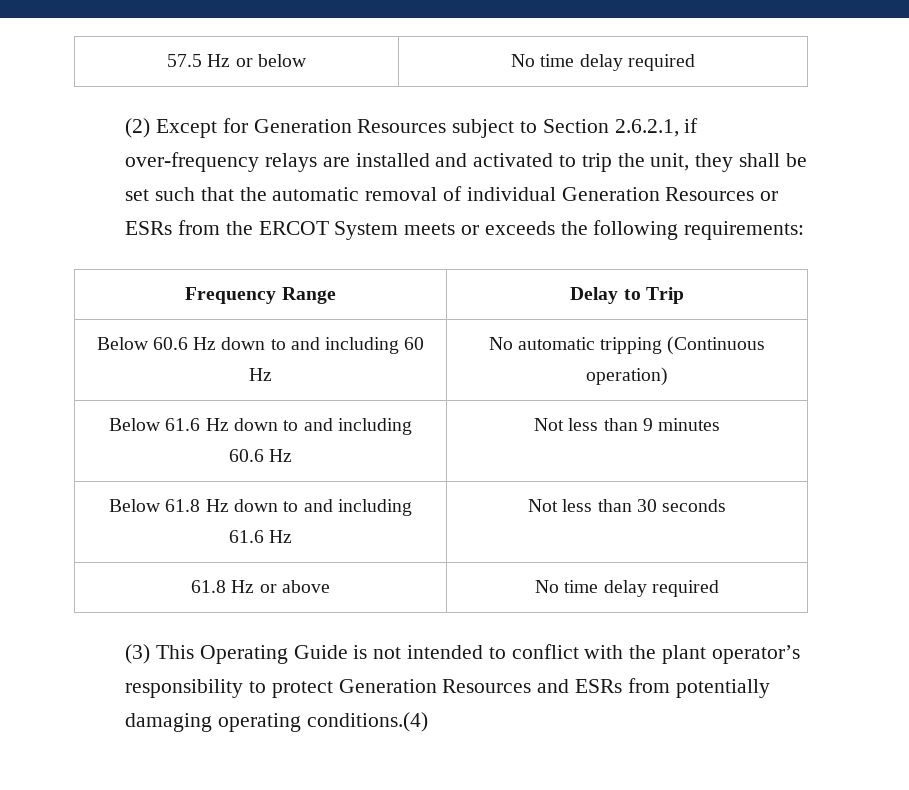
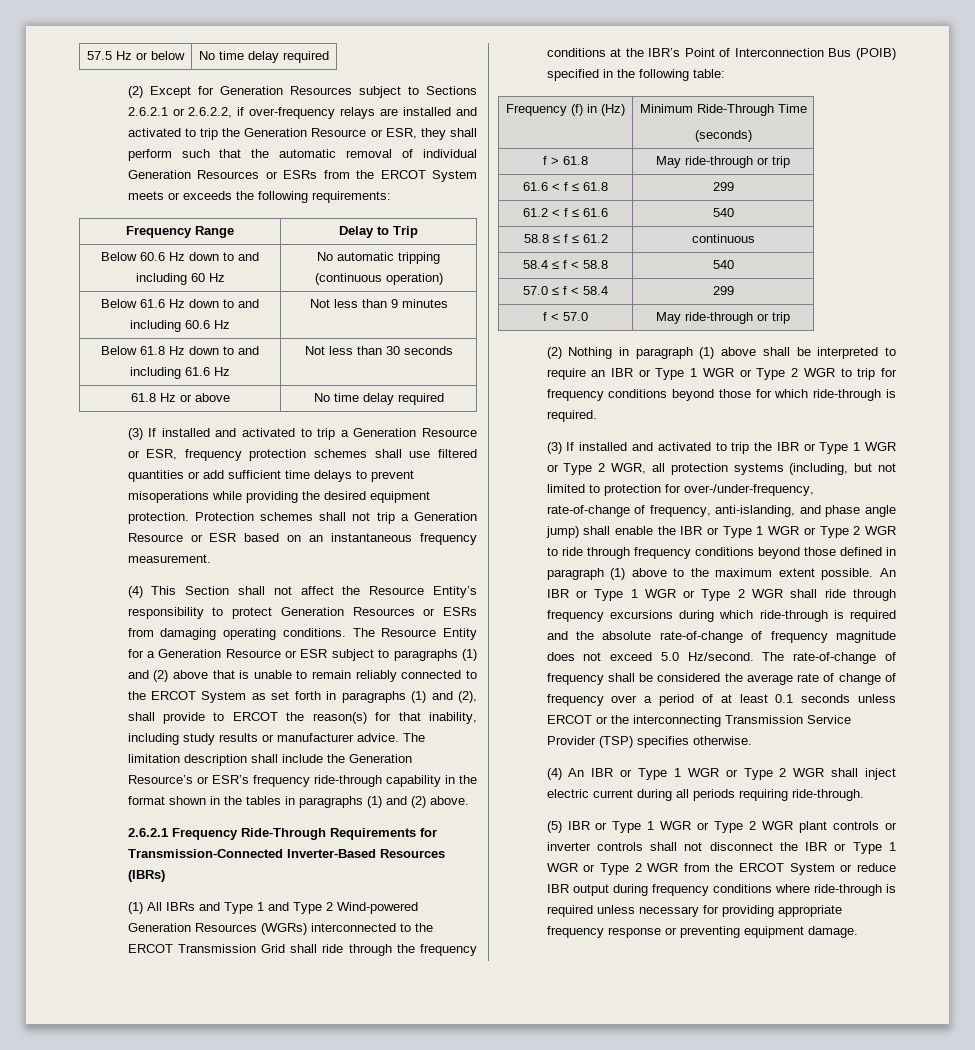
[542,119,679,137] Section 2.6.2.1, -> [426,86,478,95] [127,107,233,118] Sections 2.6.2.1 or 2.6.2.2,
[650,153,807,172] [125,189,150,201] unit, they shall be set -> [244,128,477,140] [127,149,172,161] Generation Resource or ESR, they shall perform
[667,336,766,355] (Continuous -> [314,273,382,285] (continuous
[156,644,800,664] This Operating Guide is not intended to conflict with the plant operator’s -> [148,428,477,440] [127,449,477,461] [127,470,414,482] [127,491,430,503] [127,512,477,524] [127,533,477,545] [127,554,211,563] [127,586,478,598] If installed and activated to trip a Generation Resource or ESR, frequency protection schemes shall use filtered quantities or add sufficient time delays to prevent misoperations while providing the desired equipment protection. Protection schemes shall not trip a Generation Resource or ESR based on an instantaneous frequency measurement. // (4) This Section shall not affect the Resource Entity’s
[537,678,770,698] and ESRs from potentially -> [423,607,477,616] [127,628,154,637] or ESRs from
[306,712,428,732] conditions.(4) -> [282,628,477,640] [127,649,477,661] [127,670,477,682] [127,691,477,703] [127,712,478,724] [127,733,425,745] [127,754,412,766] [127,775,478,787] [127,796,469,808] [127,828,437,840] [127,849,445,858] [127,870,165,882] [127,902,418,914] [127,923,433,935] [127,944,477,956] [546,48,896,60] [546,69,725,81] [506,104,625,116] [639,104,807,116] [694,130,752,142] [543,156,588,165] [656,156,790,168] [523,182,608,191] [712,182,734,191] [523,208,608,217] [712,208,734,217] [523,234,608,243] [691,234,755,243] [523,260,608,269] [712,260,734,269] [523,286,608,295] [712,286,734,295] [543,312,588,321] [656,312,790,324] [546,347,896,359] [546,368,897,380] [546,389,896,401] [546,410,597,422] [546,442,896,454] [546,463,896,475] [546,484,814,496] [546,505,896,517] [545,526,896,538] [546,547,896,559] [546,568,896,580] [546,589,896,601] [546,610,896,622] [546,631,896,643] [546,652,896,664] [546,673,896,685] [546,694,896,706] [546,715,851,727] [546,736,752,748] [546,768,896,780] [546,789,864,801] [546,821,897,833] [546,842,896,854] [546,863,896,875] [546,884,896,896] [546,905,842,917] [546,926,858,938] conditions. The Resource Entity for a Generation Resource or ESR subject to paragraphs (1) and (2) above that is unable to remain reliably connected to the ERCOT System as set forth in paragraphs (1) and (2), shall provide to ERCOT the reason(s) for that inability, including study results or manufacturer advice. The limitation description shall include the Generation Resource’s or ESR’s frequency ride-through capability in the format shown in the tables in paragraphs (1) and (2) above. // 2.6.2.1 Frequency Ride-Through Requirements for Transmission-Connected Inverter-Based Resources (IBRs) // (1) All IBRs and Type 1 and Type 2 Wind-powered Generation Resources (WGRs) interconnected to the ERCOT Transmission Grid shall ride through the frequency conditions at the IBR’s Point of Interconnection Bus (POIB) specified in the following table: // Frequency (f) in (Hz) | Minimum Ride-Through Time // (seconds) // f > 61.8 | May ride-through or trip // 61.6 < f ≤ 61.8 | 299 // 61.2 < f ≤ 61.6 | 540 // 58.8 ≤ f ≤ 61.2 | continuous // 58.4 ≤ f < 58.8 | 540 // 57.0 ≤ f < 58.4 | 299 // f < 57.0 | May ride-through or trip // (2) Nothing in paragraph (1) above shall be interpreted to require an IBR or Type 1 WGR or Type 2 WGR to trip for frequency conditions beyond those for which ride-through is required. // (3) If installed and activated to trip the IBR or Type 1 WGR or Type 2 WGR, all protection systems (including, but not limited to protection for over-/under-frequency, rate-of-change of frequency, anti-islanding, and phase angle jump) shall enable the IBR or Type 1 WGR or Type 2 WGR to ride through frequency conditions beyond those defined in paragraph (1) above to the maximum extent possible. An IBR or Type 1 WGR or Type 2 WGR shall ride through frequency excursions during which ride-through is required and the absolute rate-of-change of frequency magnitude does not exceed 5.0 Hz/second. The rate-of-change of frequency shall be considered the average rate of change of frequency over a period of at least 0.1 seconds unless ERCOT or the interconnecting Transmission Service Provider (TSP) specifies otherwise. // (4) An IBR or Type 1 WGR or Type 2 WGR shall inject electric current during all periods requiring ride-through. // (5) IBR or Type 1 WGR or Type 2 WGR plant controls or inverter controls shall not disconnect the IBR or Type 1 WGR or Type 2 WGR from the ERCOT System or reduce IBR output during frequency conditions where ride-through is required unless necessary for providing appropriate frequency response or preventing equipment damage.

